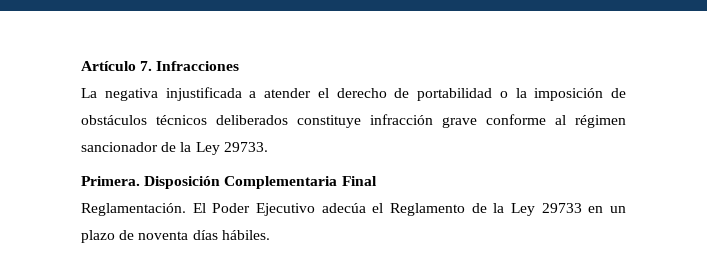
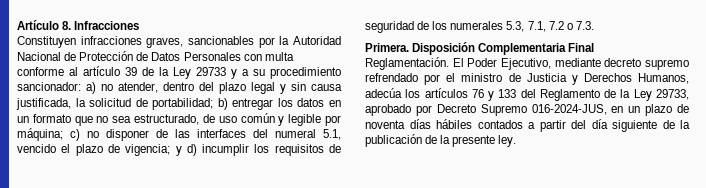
[140,61,153,71] 7. -> [62,21,72,30] 8.
[81,87,626,101] [81,114,626,128] [81,142,268,155] La negativa injustificada a atender el derecho de portabilidad o la imposición de obstáculos técnicos deliberados constituye infracción grave conforme al régimen sancionador de la Ley 29733. -> [17,36,341,48] [17,51,294,61] [17,66,341,79] [17,82,342,94] [16,98,341,110] [17,113,341,126] [17,128,341,141] [17,144,342,156] [365,21,594,33] Constituyen infracciones graves, sancionables por la Autoridad Nacional de Protección de Datos Personales con multa conforme al artículo 39 de la Ley 29733 y a su procedimiento sancionador: a) no atender, dentro del plazo legal y sin causa justificada, la solicitud de portabilidad; b) entregar los datos en un formato que no sea estructurado, de uso común y legible por máquina; c) no disponer de las interfaces del numeral 5.1, vencido el plazo de vigencia; y d) incumplir los requisitos de seguridad de los numerales 5.3, 7.1, 7.2 o 7.3.
[255,203,582,216] Ejecutivo adecúa el Reglamento de la Ley 29733 -> [501,58,689,70] [365,73,689,85] [365,88,689,101] [365,104,607,116] Ejecutivo, mediante decreto supremo refrendado por el ministro de Justicia y Derechos Humanos, adecúa los artículos 76 y 133 del Reglamento de la Ley 29733, aprobado por Decreto Supremo 016-2024-JUS,
[221,230,270,240] hábiles. -> [436,119,690,132] [365,134,517,147] hábiles contados a partir del día siguiente de la publicación de la presente ley.

